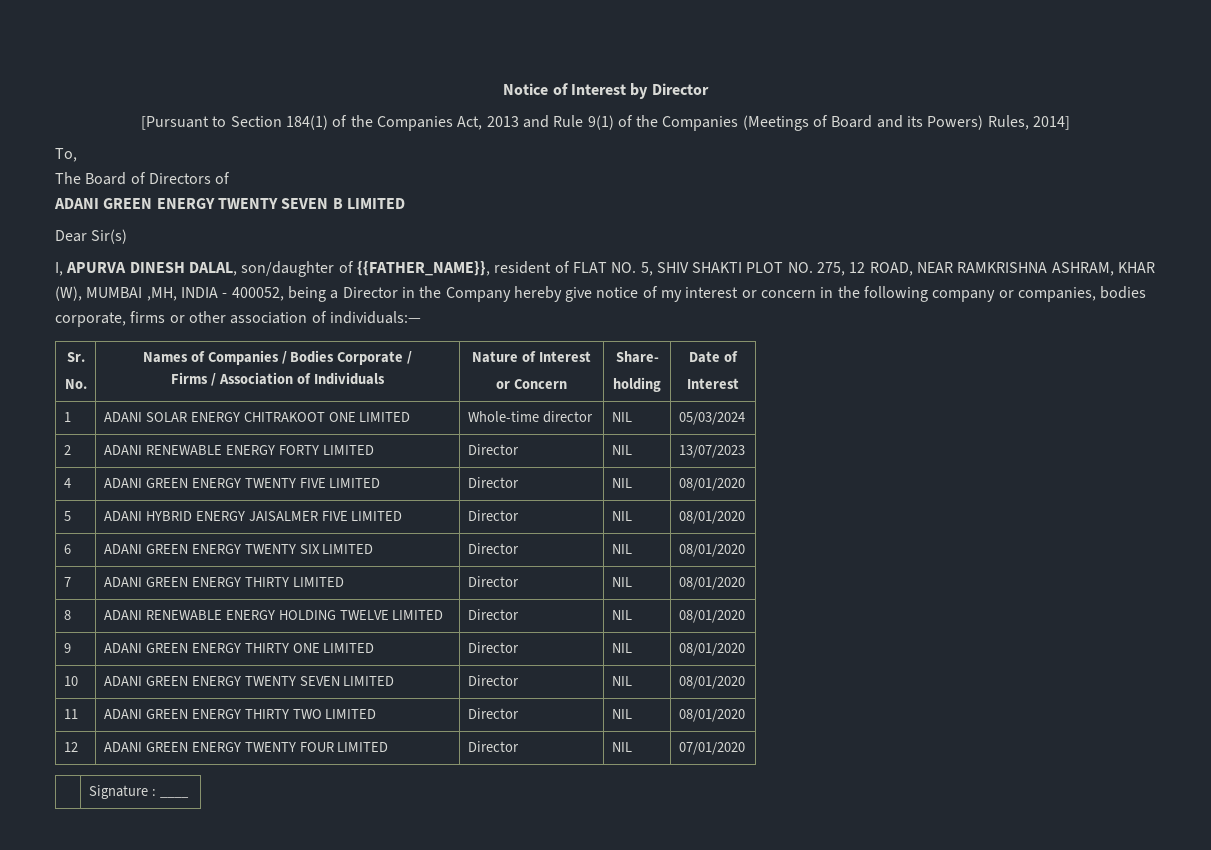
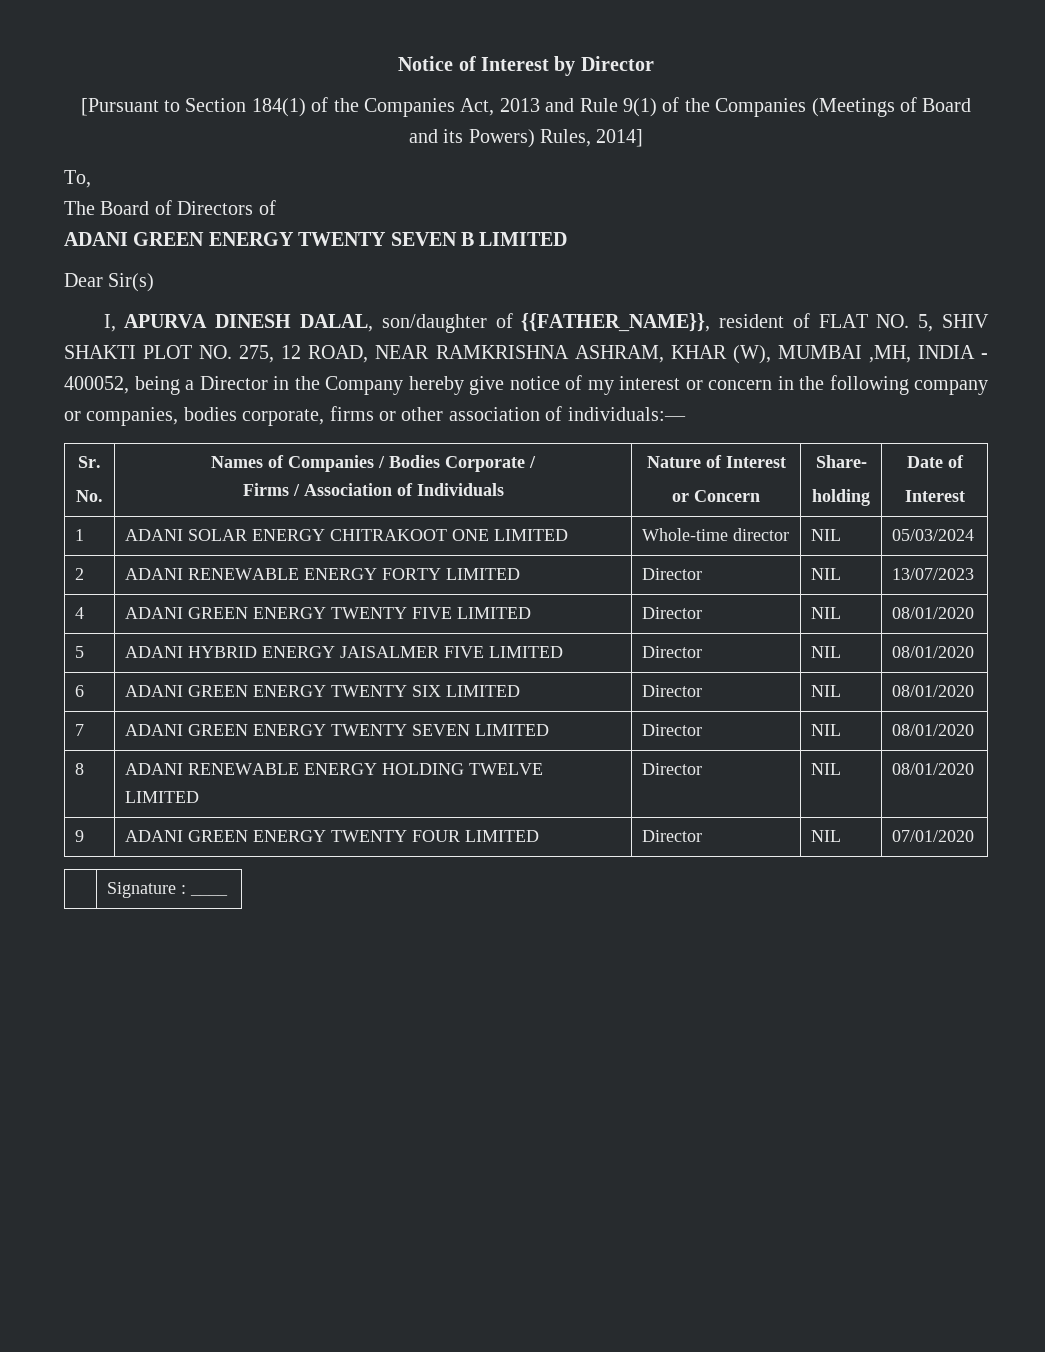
[244,577,289,587] THIRTY -> [331,724,471,736] TWENTY SEVEN
[103,643,375,653] [467,642,519,653] [611,643,632,653] [678,643,745,656] [63,676,78,686] [103,676,395,686] [467,675,519,686] [611,676,632,686] [678,676,745,689] [63,709,78,719] [103,709,377,719] [467,708,519,719] [611,709,632,719] [678,709,745,722] [63,742,78,752] | ADANI GREEN ENERGY THIRTY ONE LIMITED | Director | NIL | 08/01/2020 // 10 | ADANI GREEN ENERGY TWENTY SEVEN LIMITED | Director | NIL | 08/01/2020 // 11 | ADANI GREEN ENERGY THIRTY TWO LIMITED | Director | NIL | 08/01/2020 // 12 -> (85, 836) none

